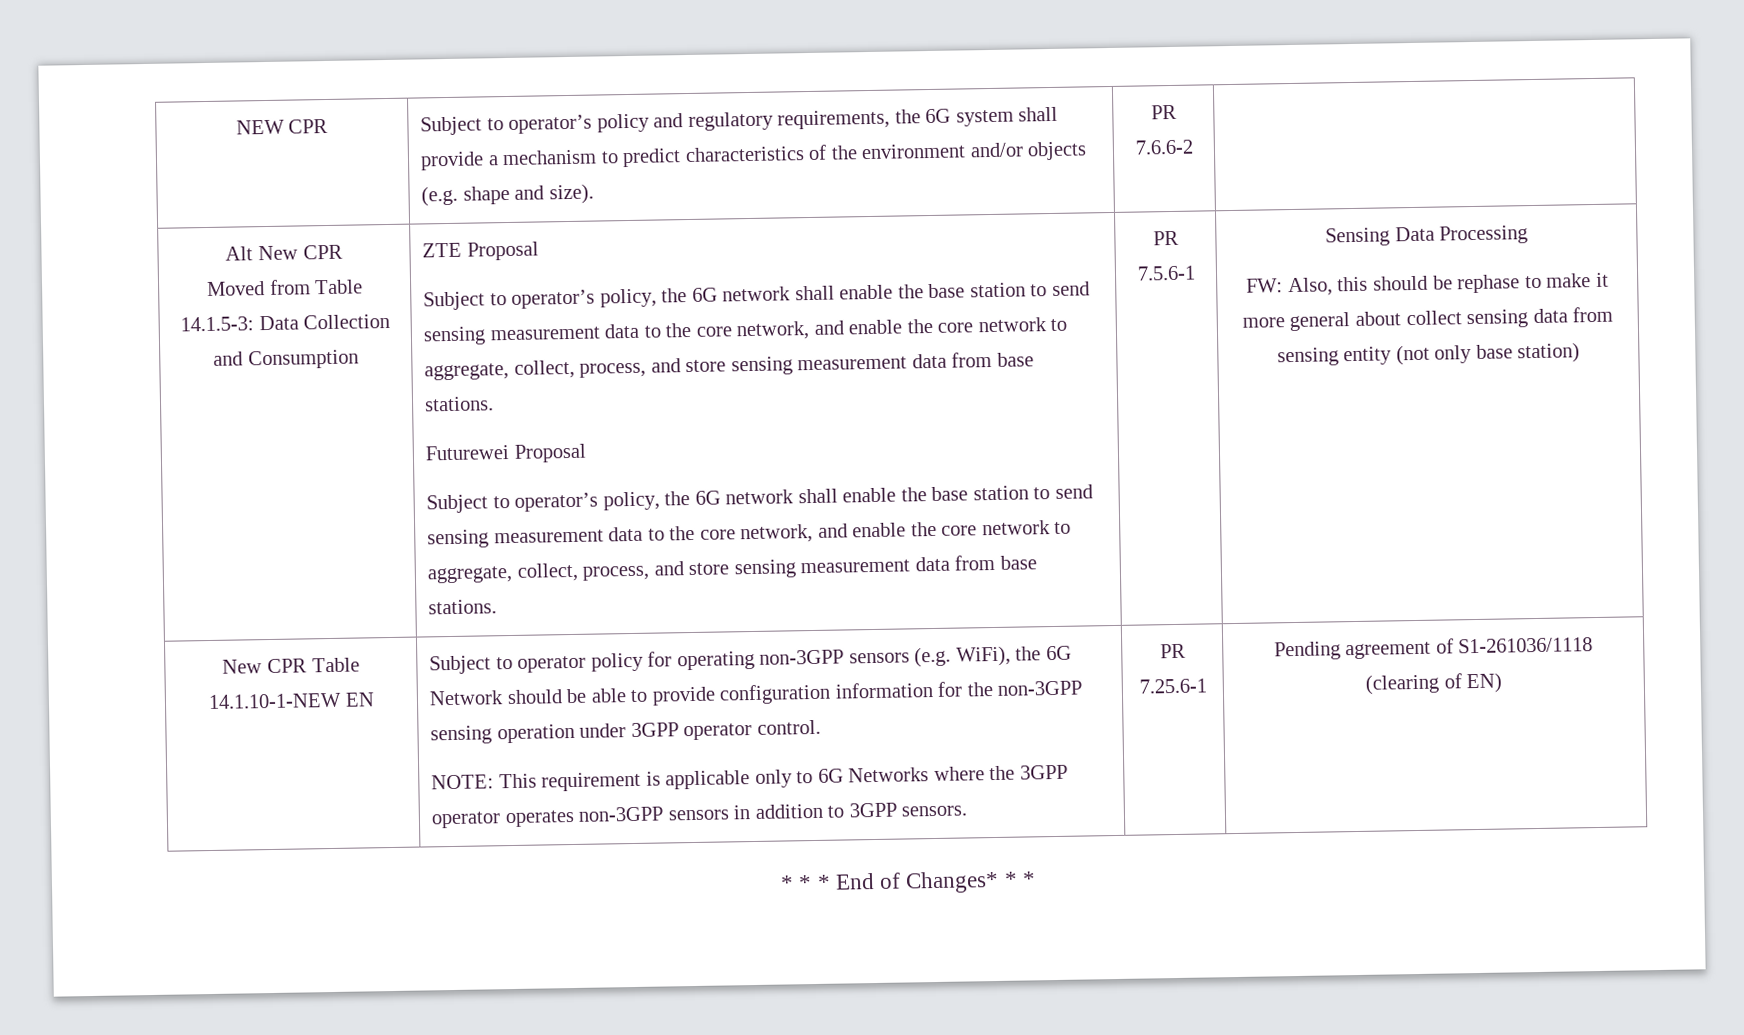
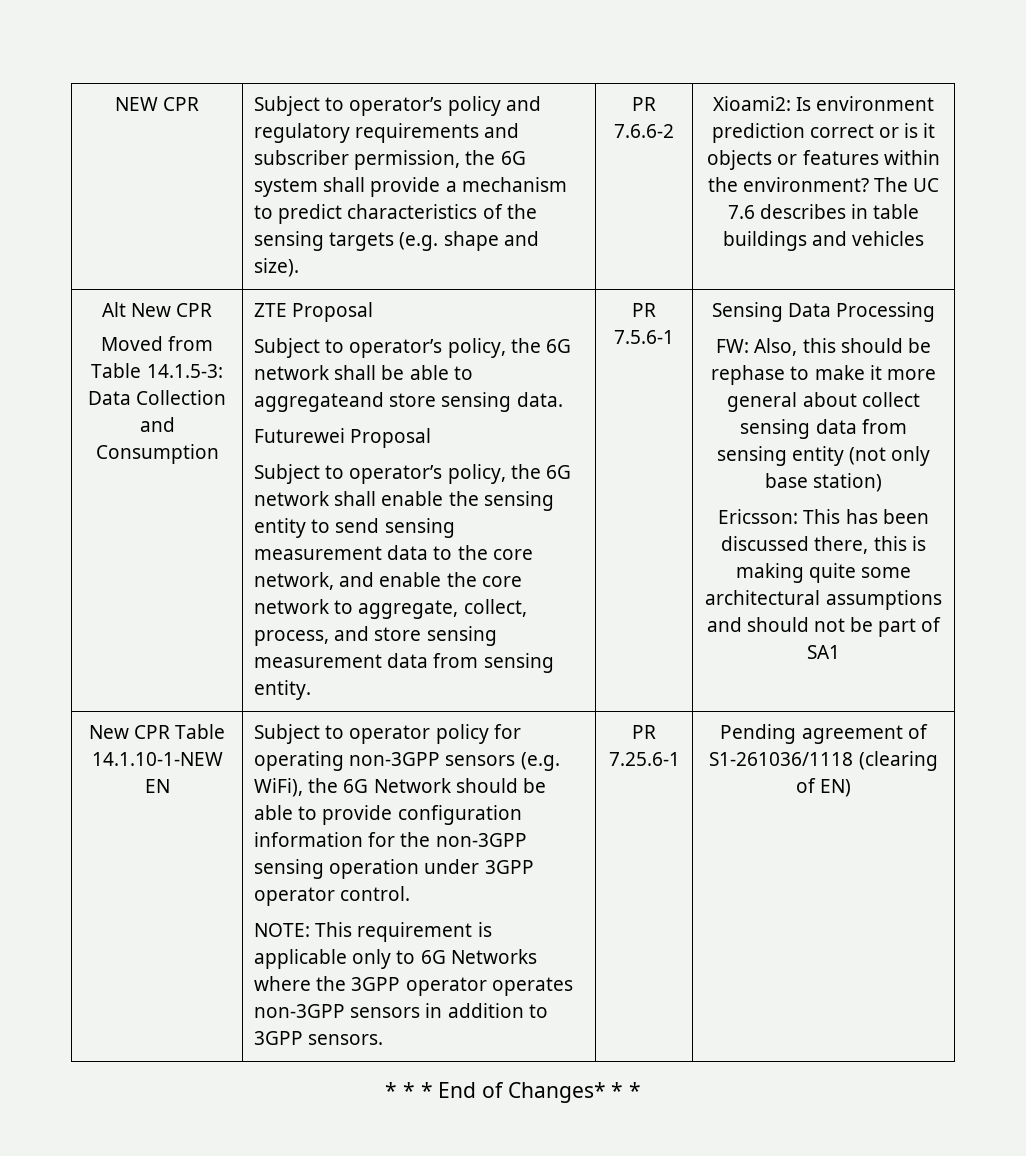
[777,109,891,130] requirements, -> [355,123,520,143] [254,150,461,170] requirements and subscriber permission,
[861,141,1088,161] environment and/or objects -> [254,231,395,251] sensing targets
(1194, 147) none -> [712,96,935,111] [711,123,936,143] [707,150,940,170] [707,177,940,192] [727,204,920,219] [722,231,925,251] Xioami2: Is environment prediction correct or is it objects or features within the environment? The UC 7.6 describes in table buildings and vehicles
(539, 251) none -> [254,338,571,358] [254,365,473,380] [254,392,563,412] [254,428,432,448] // Subject to operator’s policy, the 6G network shall be able to aggregateand store sensing data. // Futurewei Proposal
[928,282,1026,299] base station -> [483,491,554,511] [254,518,307,538] sensing entity
[996,352,1034,367] [423,396,494,412] [424,443,587,463] [425,484,1093,514] [426,520,1072,549] [426,554,1037,584] [427,599,497,615] base stations. // Futurewei Proposal // Subject to operator’s policy, the 6G network shall enable the base station to send sensing measurement data to the core network, and enable the core network to aggregate, collect, process, and store sensing measurement data from base stations. -> [483,653,554,673] [254,680,312,700] sensing entity.
(1581, 353) none -> [718,509,929,524] [721,536,926,554] [735,563,912,583] [705,590,942,610] [706,617,942,637] [807,645,840,659] // Ericsson: This has been discussed there, this is making quite some architectural assumptions and should not be part of SA1

